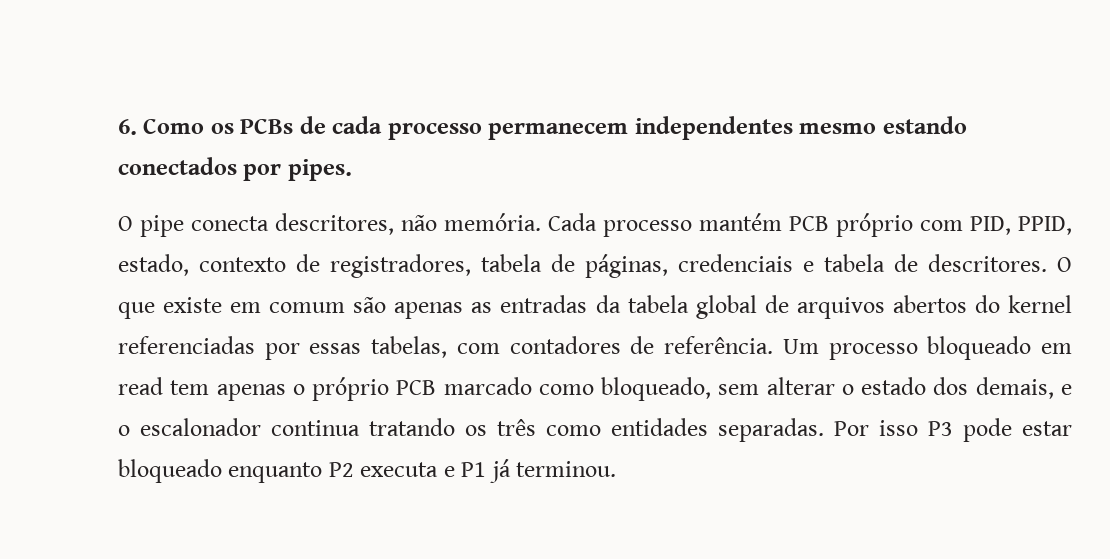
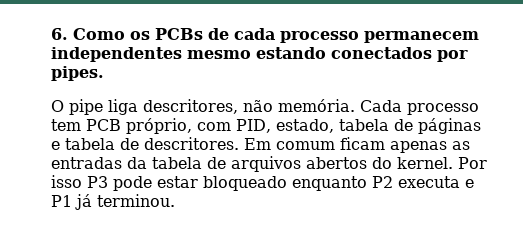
[191,216,269,231] conecta -> [108,99,138,115] liga
[699,213,1072,237] [118,254,1072,278] [118,297,387,319] mantém PCB próprio com PID, PPID, estado, contexto de registradores, tabela de páginas, credenciais e tabela de descritores. O que existe em comum são -> [51,118,481,134] [51,137,385,150] tem PCB próprio, com PID, estado, tabela de páginas e tabela de descritores. Em comum ficam
[695,295,757,319] global -> (202, 163) none
[1008,295,1073,313] [118,336,1072,360] [118,377,1072,401] [118,418,824,442] kernel referenciadas por essas tabelas, com contadores de referência. Um processo bloqueado em read tem apenas o próprio PCB marcado como bloqueado, sem alterar o estado dos demais, e o escalonador continua tratando os três como entidades separadas. -> [397,157,453,169] kernel.

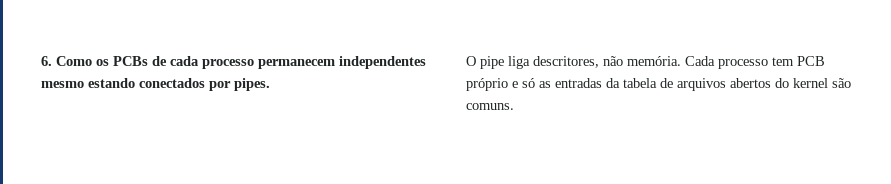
[126,118,481,134] [51,137,447,153] próprio, com PID, estado, tabela de páginas e tabela de descritores. Em comum ficam apenas -> [466,78,535,91] próprio e só
[397,157,487,169] [51,175,474,191] [51,194,175,210] kernel. Por isso P3 pode estar bloqueado enquanto P2 executa e P1 já terminou. -> [793,78,851,88] [466,103,514,110] kernel são comuns.

